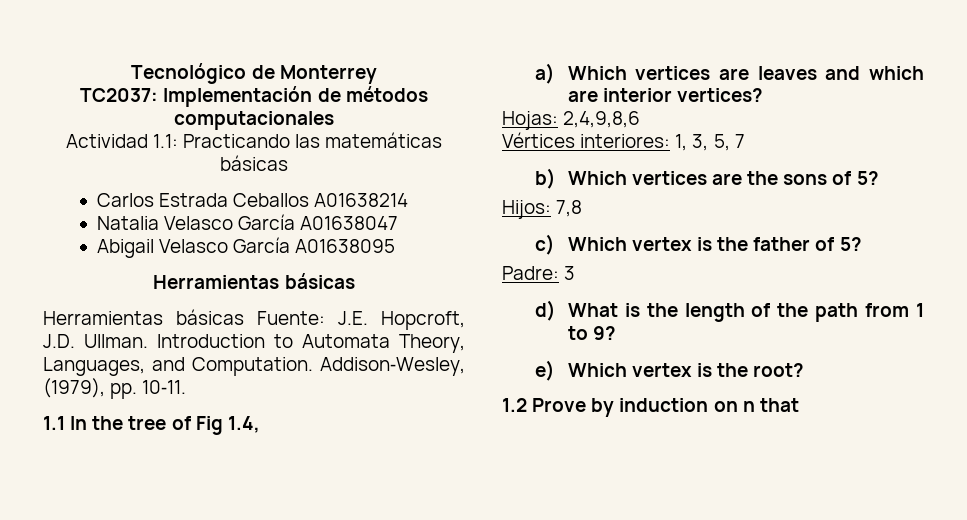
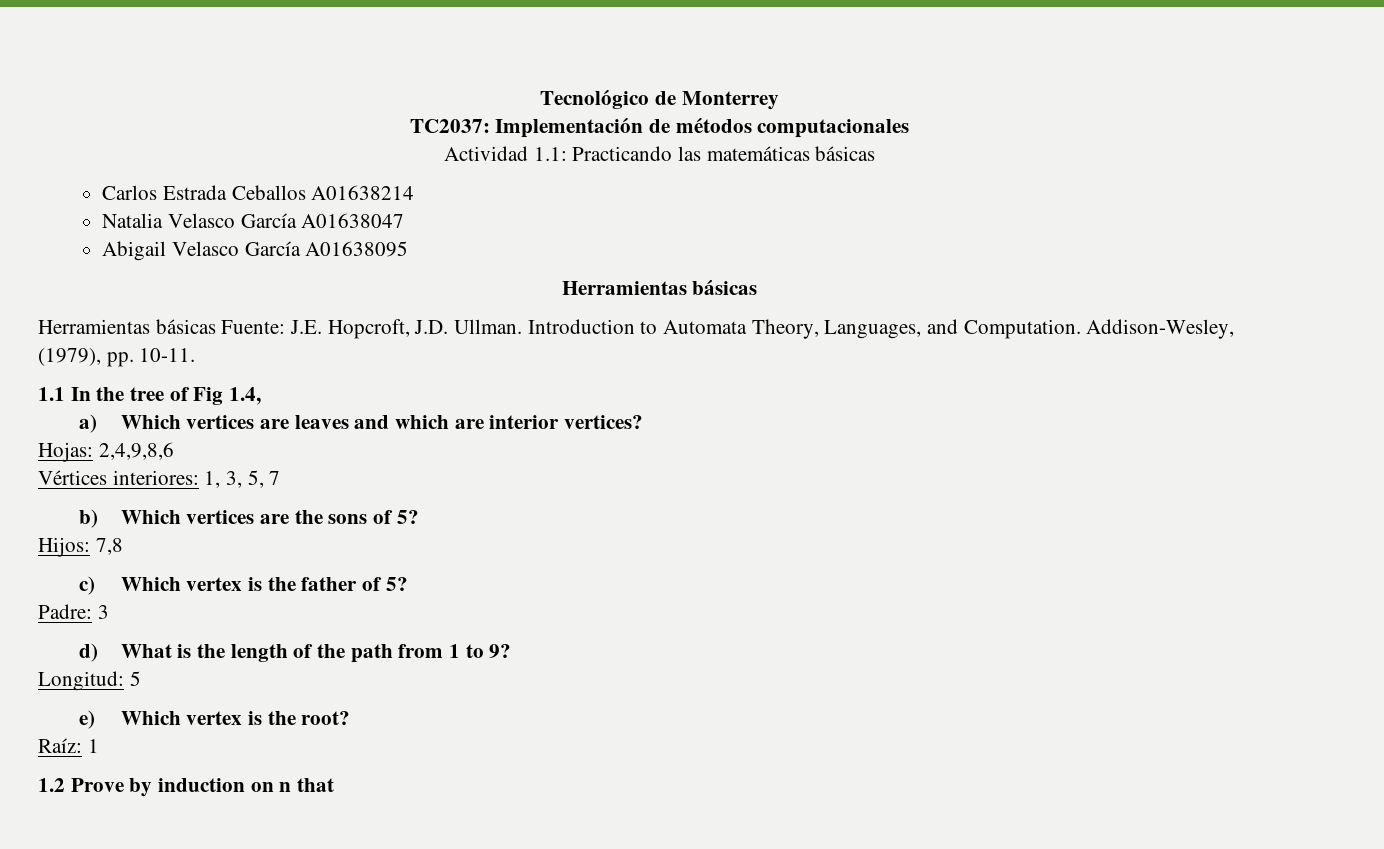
(616, 333) none -> [38,671,141,691] // Longitud: 5
(805, 370) none -> [38,738,99,753] // Raíz: 1

